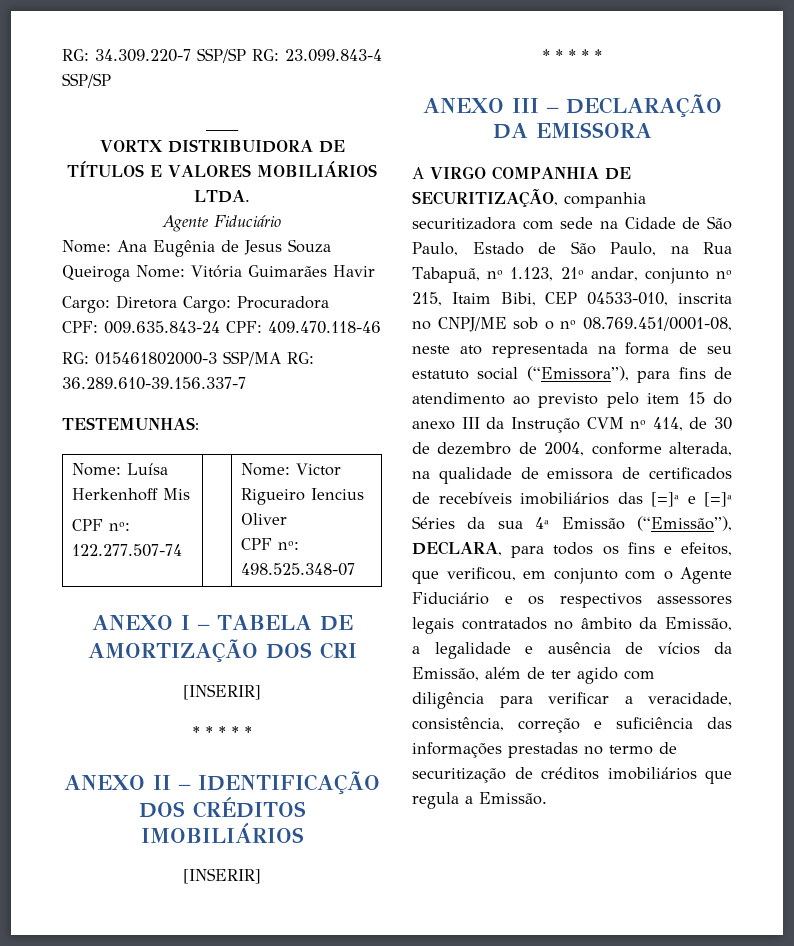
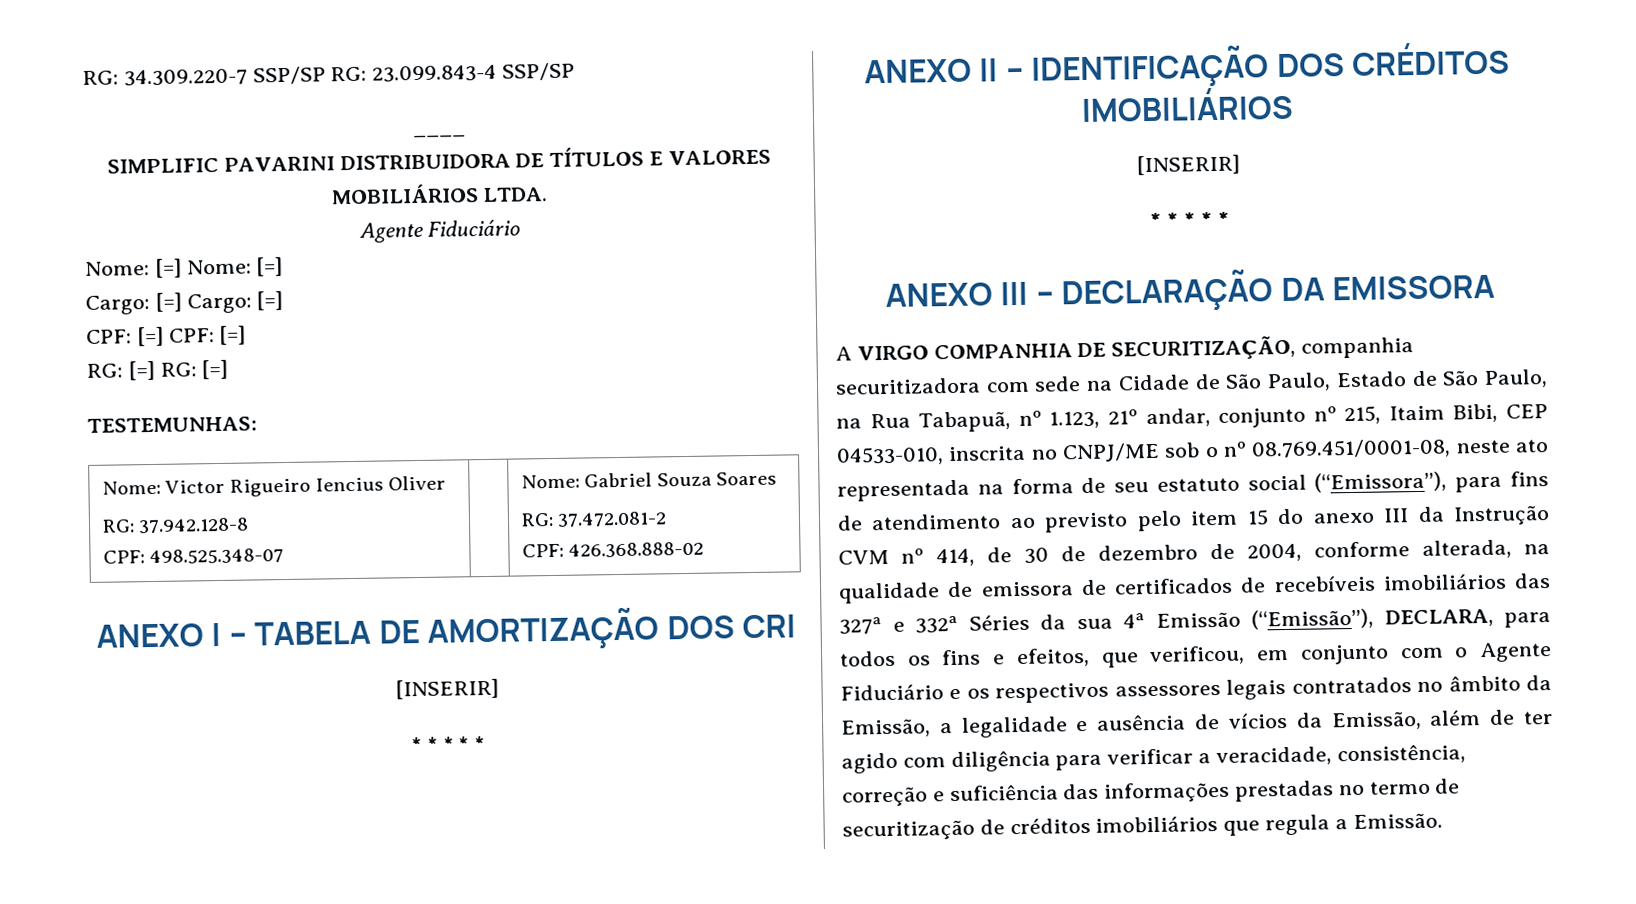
[99,140,163,152] VORTX -> [107,156,335,174] SIMPLIFIC PAVARINI
[117,239,331,257] [62,265,375,282] [62,295,329,313] [62,321,381,334] [62,351,314,366] [62,377,246,390] [62,417,199,430] [72,463,169,476] [72,488,191,501] [72,519,131,531] [72,544,183,557] [241,463,342,476] [241,488,365,505] [241,513,288,525] [241,538,300,550] [241,563,356,576] Ana Eugênia de Jesus Souza Queiroga Nome: Vitória Guimarães Havir // Cargo: Diretora Cargo: Procuradora // CPF: 009.635.843-24 CPF: 409.470.118-46 // RG: 015461802000-3 SSP/MA RG: 36.289.610-39.156.337-7 // TESTEMUNHAS: // Nome: Luísa Herkenhoff Mis // CPF nº: 122.277.507-74 | | Nome: Victor Rigueiro Iencius Oliver // CPF nº: 498.525.348-07 -> [154,257,284,278] [85,291,284,315] [86,325,247,347] [86,359,229,381] [87,416,257,433] [102,475,447,497] [102,517,250,534] [103,548,285,565] [521,471,777,489] [521,511,668,527] [522,541,705,558] [=] Nome: [=] // Cargo: [=] Cargo: [=] // CPF: [=] CPF: [=] // RG: [=] RG: [=] // TESTEMUNHAS: // Nome: Victor Rigueiro Iencius Oliver // RG: 37.942.128-8 // CPF: 498.525.348-07 | | Nome: Gabriel Souza Soares // RG: 37.472.081-2 // CPF: 426.368.888-02
[651,492,732,507] [=]ª e [=]ª -> [839,615,958,635] 327ª e 332ª

